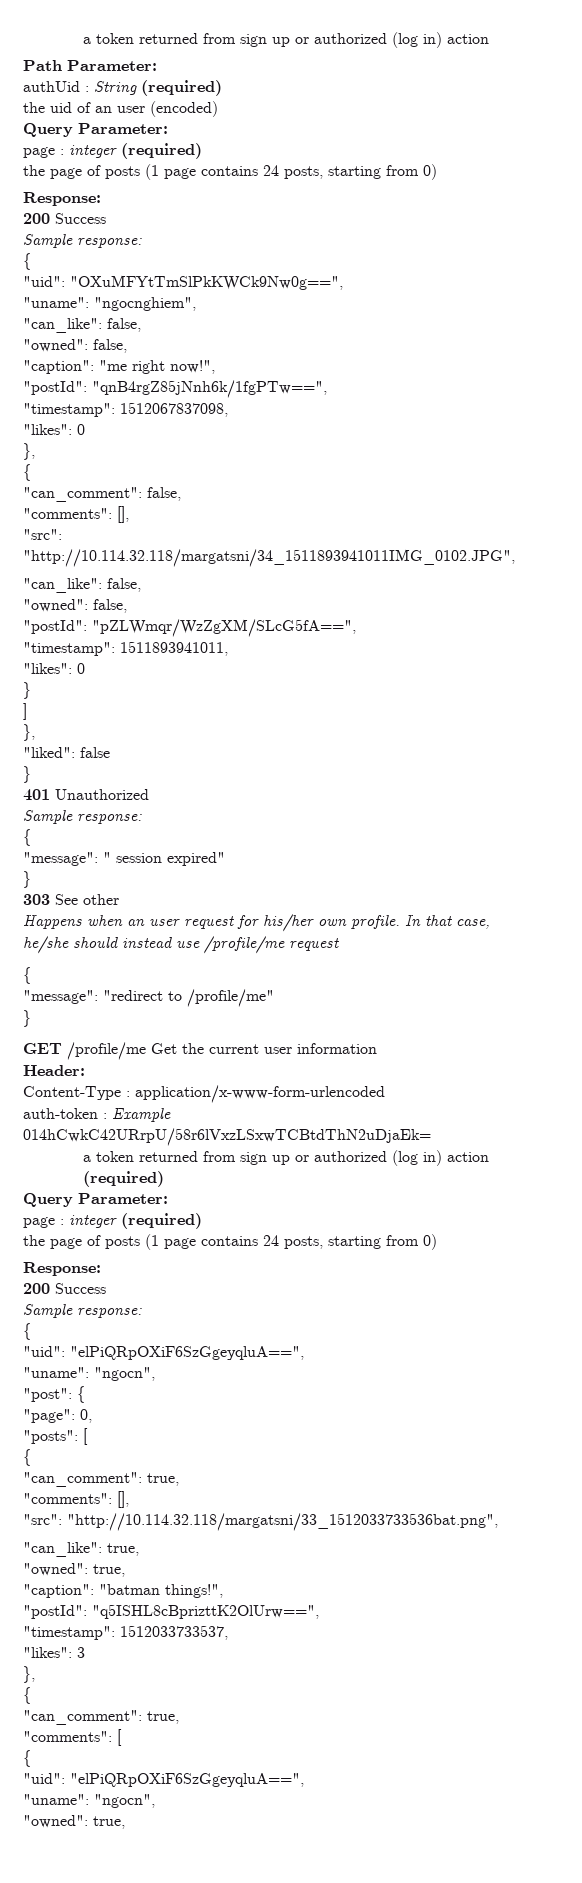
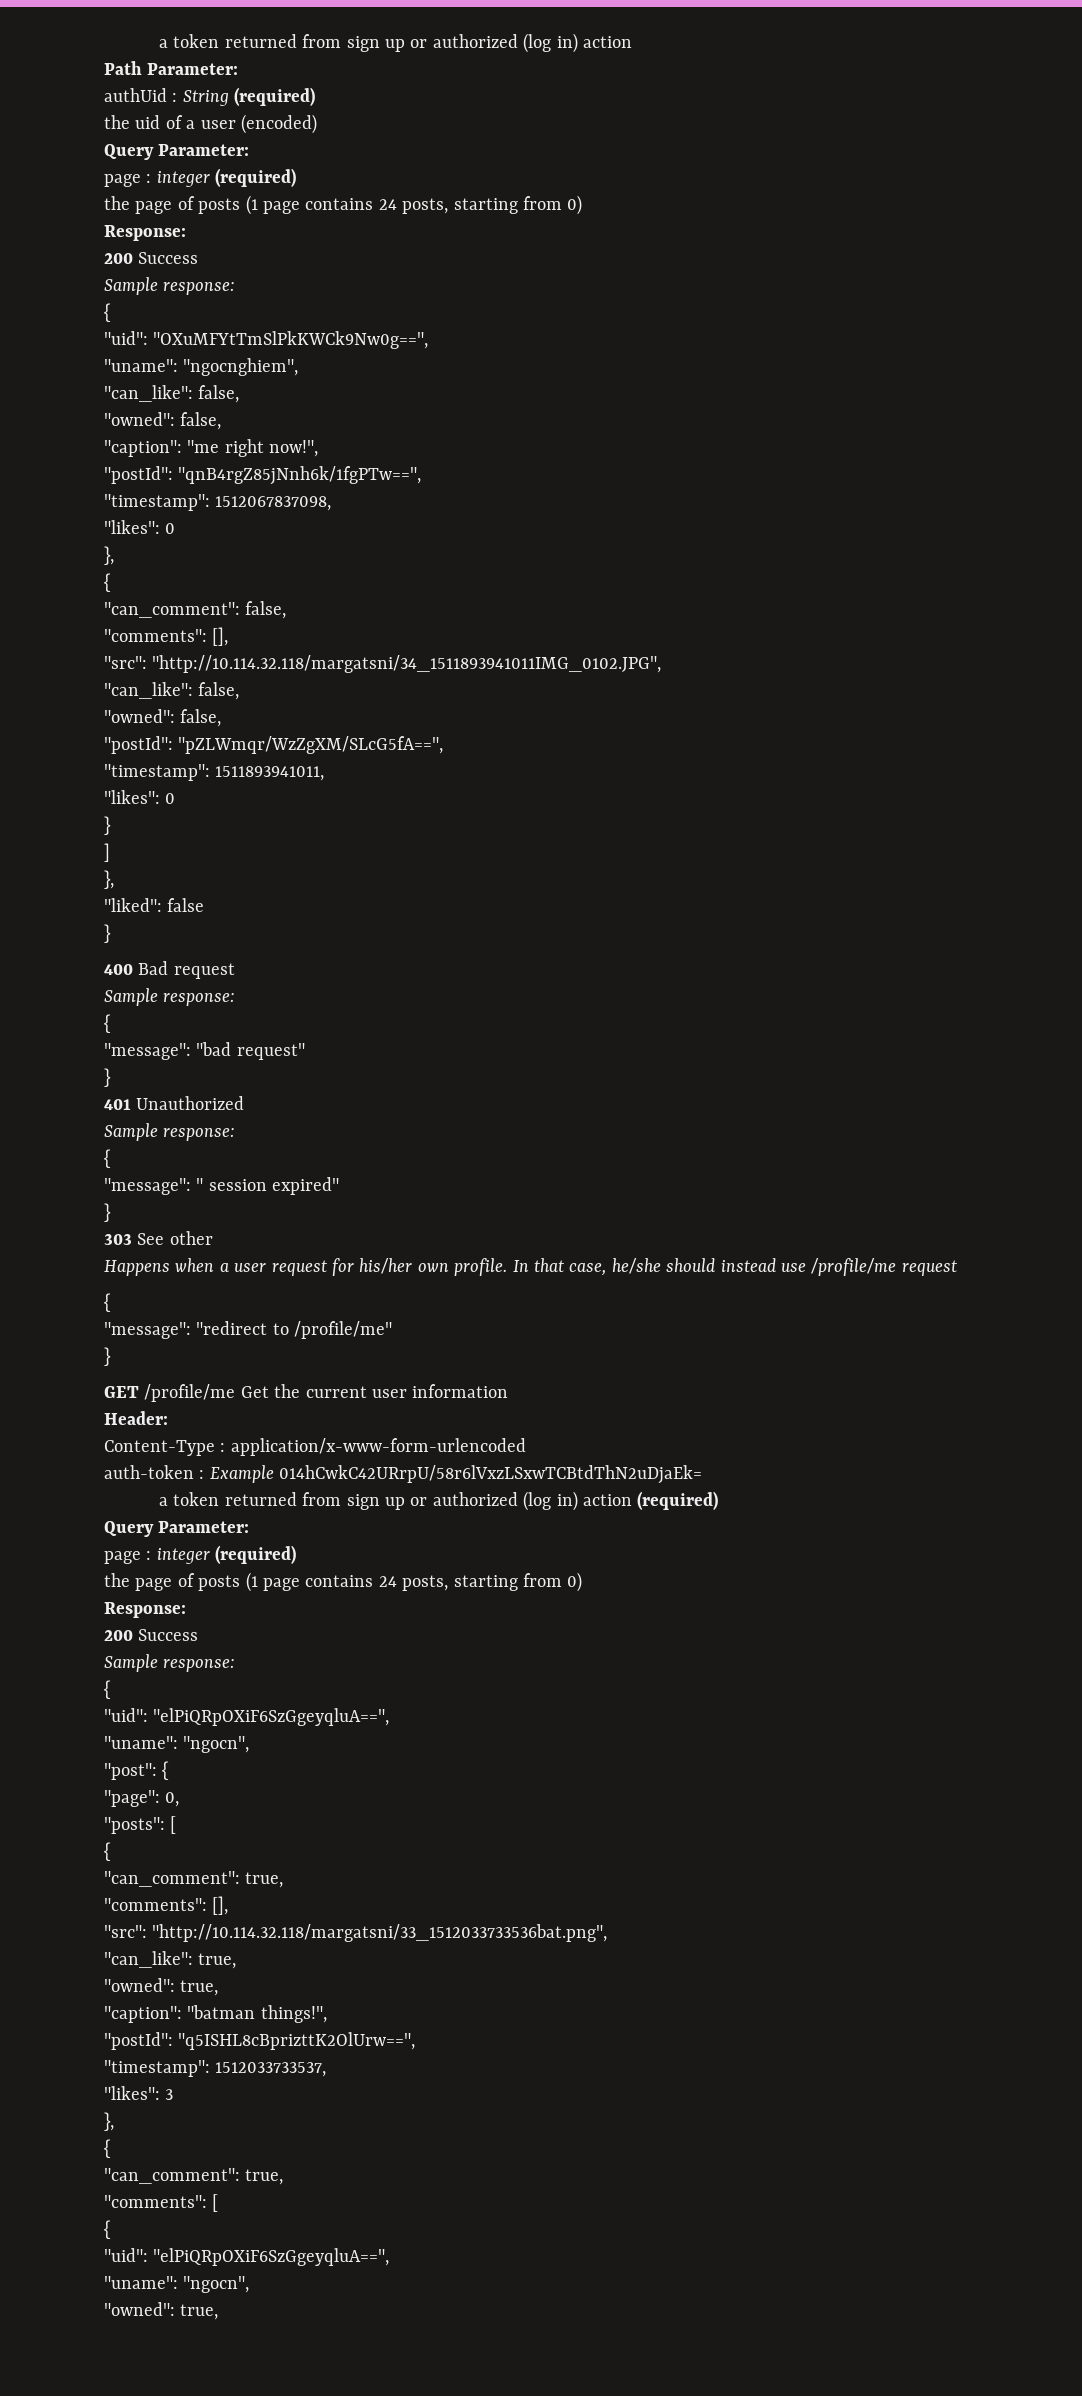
[95,106,112,113] an -> [186,120,196,129] a
(31, 774) none -> [104,961,235,979] [104,988,236,1006] [104,1014,111,1033] [104,1042,305,1060] [104,1068,111,1087] // 400 Bad request // Sample response: // { // "message": "bad request" // }
[127,919,145,926] an -> [219,1262,229,1272] a

